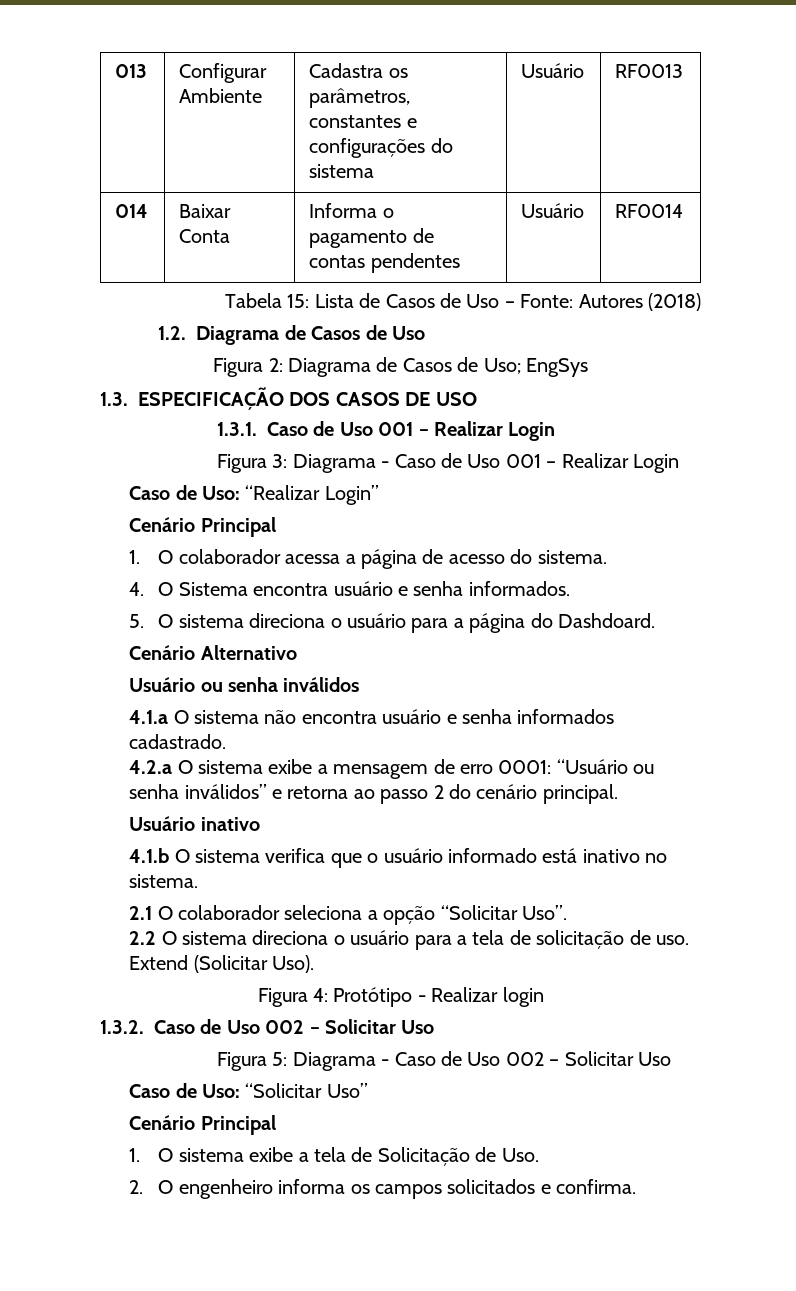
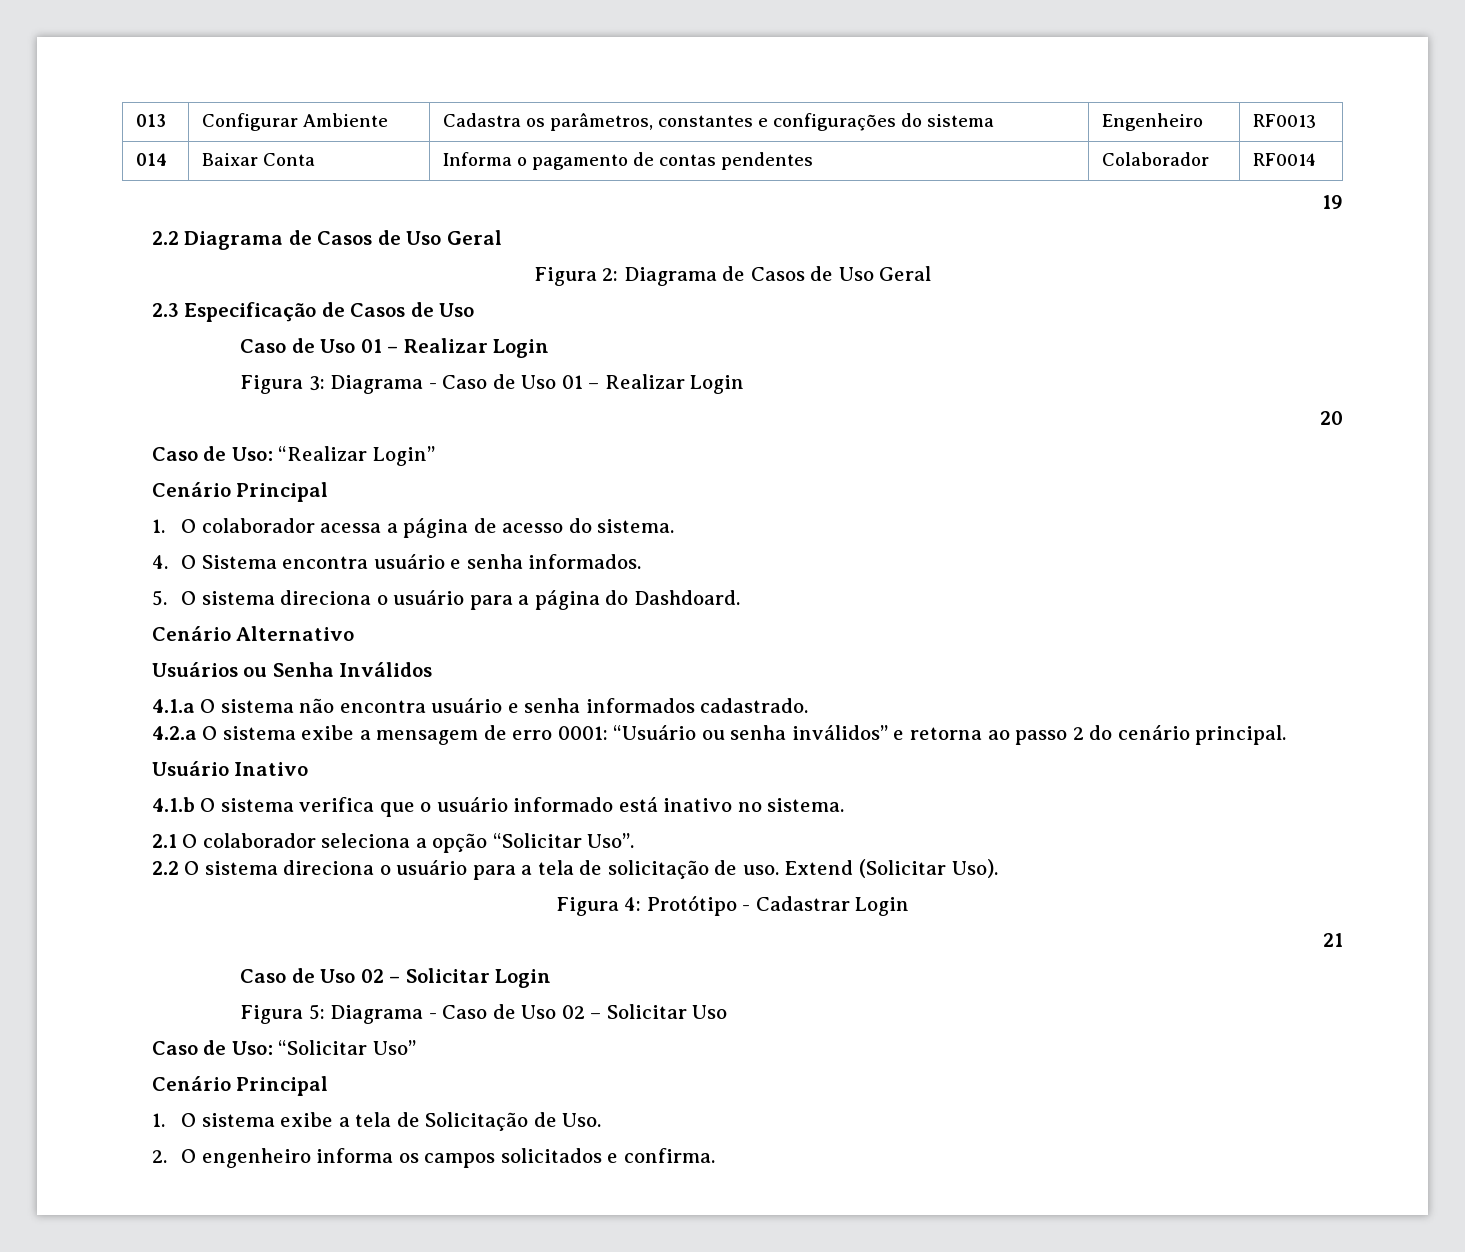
[521,63,585,78] Usuário -> [1101,113,1203,131] Engenheiro
[521,203,585,218] Usuário -> [1101,152,1209,166] Colaborador
[225,293,701,311] [158,325,426,345] Tabela 15: Lista de Casos de Uso – Fonte: Autores (2018) // 1.2. Diagrama de Casos de Uso -> [1322,195,1343,209] [151,230,502,250] 19 // 2.2 Diagrama de Casos de Uso Geral
[483,358,588,377] [100,387,477,410] [216,421,414,436] Uso; EngSys // 1.3. ESPECIFICAÇÃO DOS CASOS DE USO // 1.3.1. Caso de Uso 001 -> [838,266,932,281] [151,302,475,322] [240,338,382,353] Uso Geral // 2.3 Especificação de Casos de Uso // Caso de Uso 01
[505,453,679,473] 001 – Realizar Login -> [561,374,745,394] [1320,411,1343,425] 01 – Realizar Login // 20
[129,677,360,692] Usuário ou senha inválidos -> [151,662,433,677] Usuários ou Senha Inválidos
[200,817,260,831] inativo -> [234,762,309,776] Inativo
[431,987,544,1007] [100,1019,435,1034] Realizar login // 1.3.2. Caso de Uso 002 – Solicitar Uso -> [755,896,910,916] [1323,933,1343,947] [240,968,552,988] Cadastrar Login // 21 // Caso de Uso 02 – Solicitar Login
[505,1052,544,1066] 002 -> [561,1005,585,1019] 02

